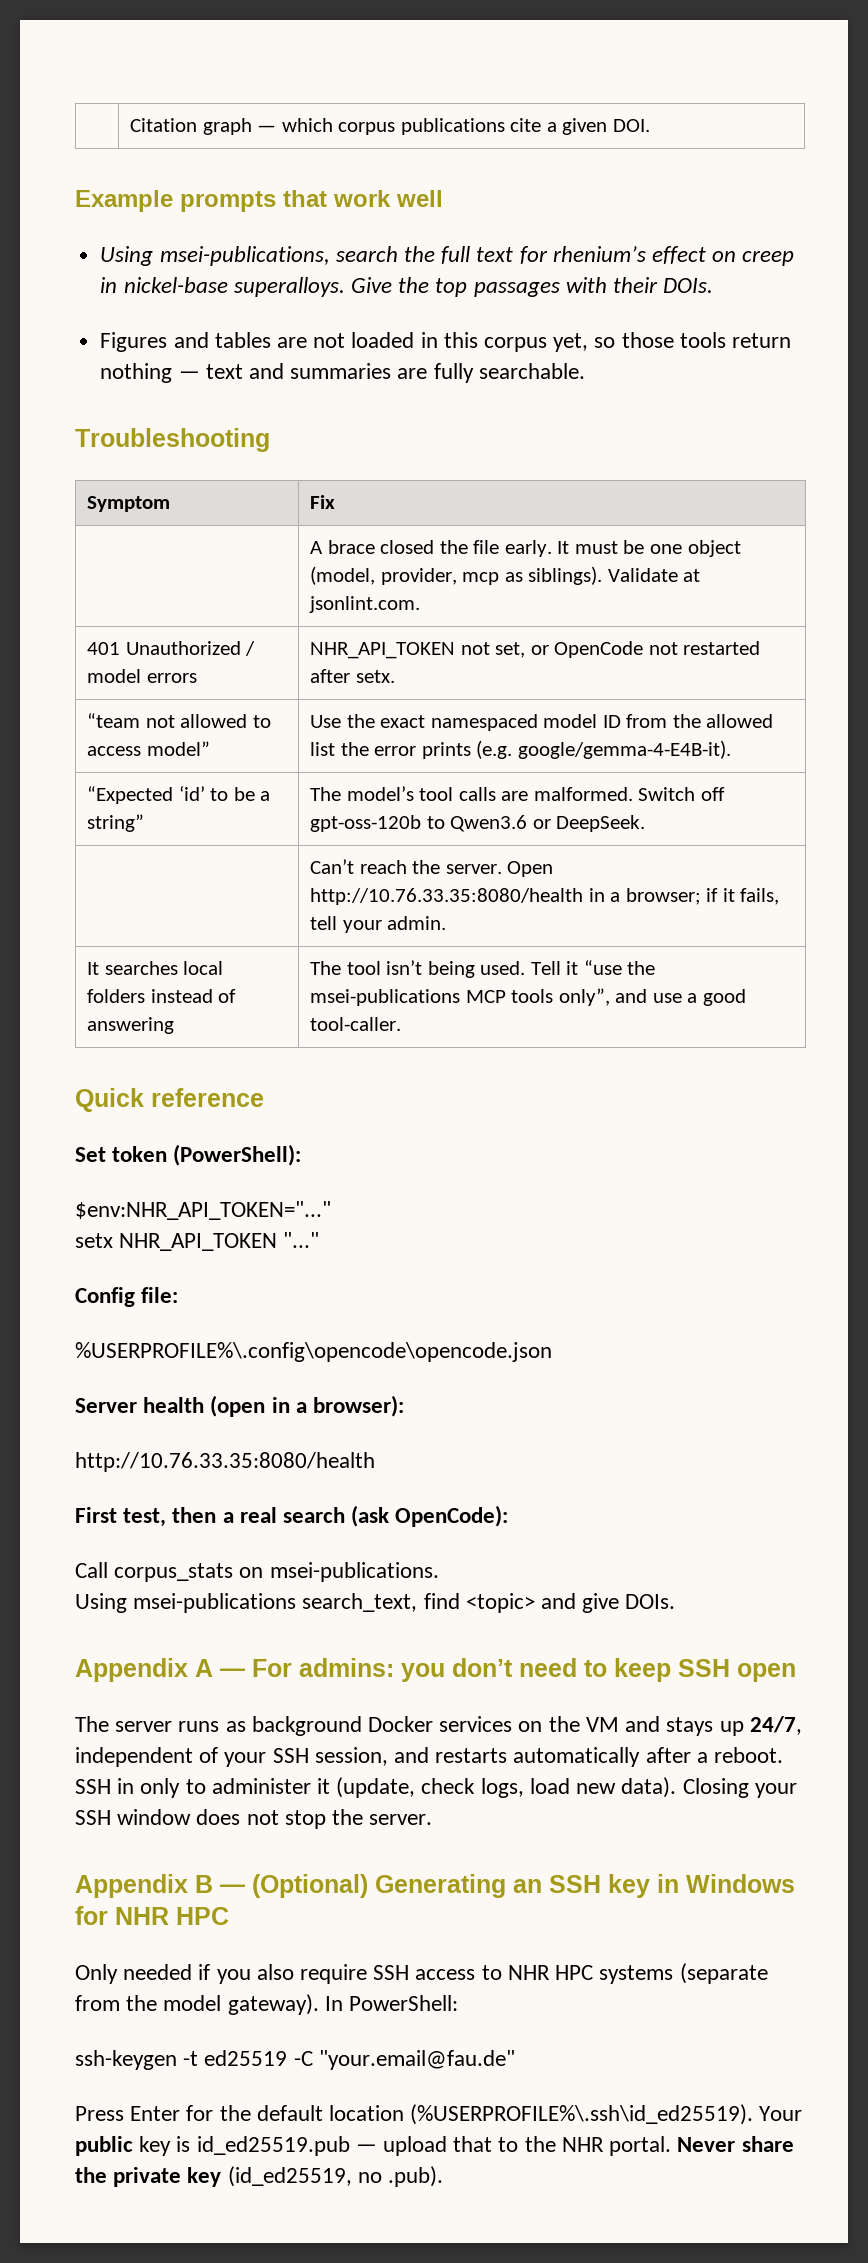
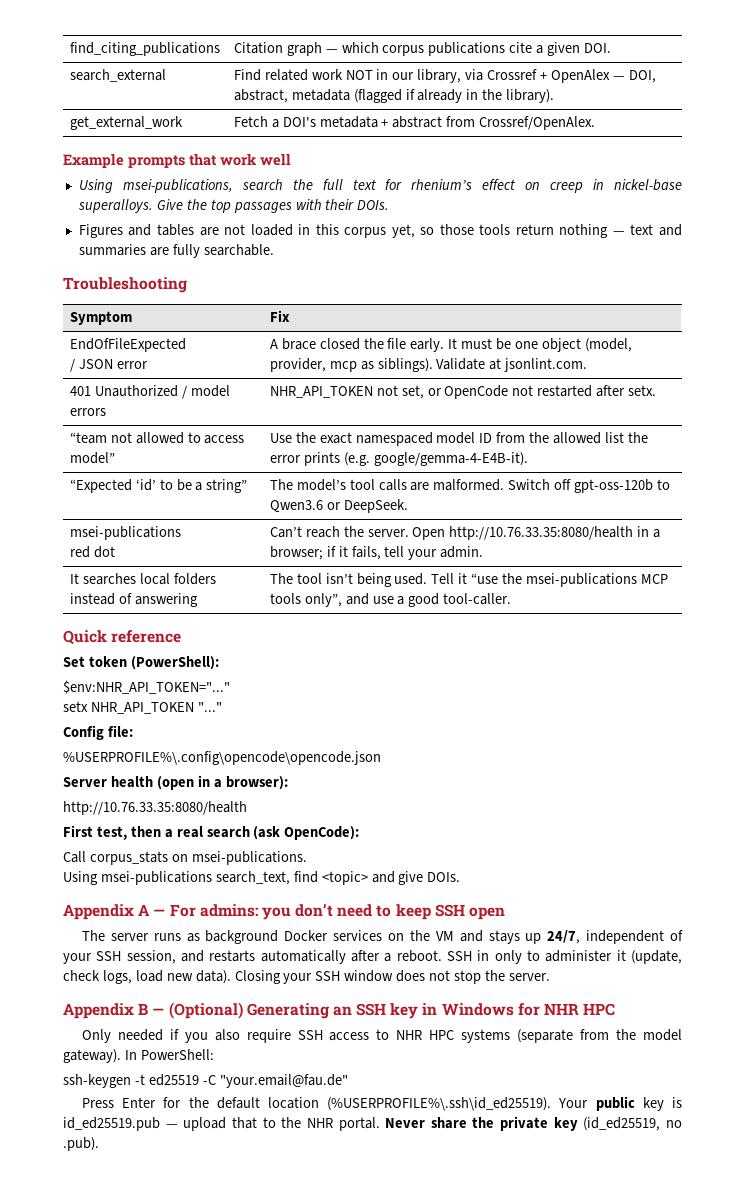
(130, 125) none -> [69,42,220,56] find_citing_publications
(651, 125) none -> [69,69,166,82] [233,69,656,83] [233,89,555,103] [69,116,183,130] [233,116,596,130] // search_external | Find related work NOT in our library, via Crossref + OpenAlex — DOI, abstract, metadata (flagged if already in the library). // get_external_work | Fetch a DOI's metadata + abstract from Crossref/OpenAlex.
(336, 502) none -> [69,338,186,352] [69,359,148,372] EndOfFileExpected // / JSON error
(646, 823) none -> [69,526,181,540] [69,546,115,558] msei-publications // red dot

